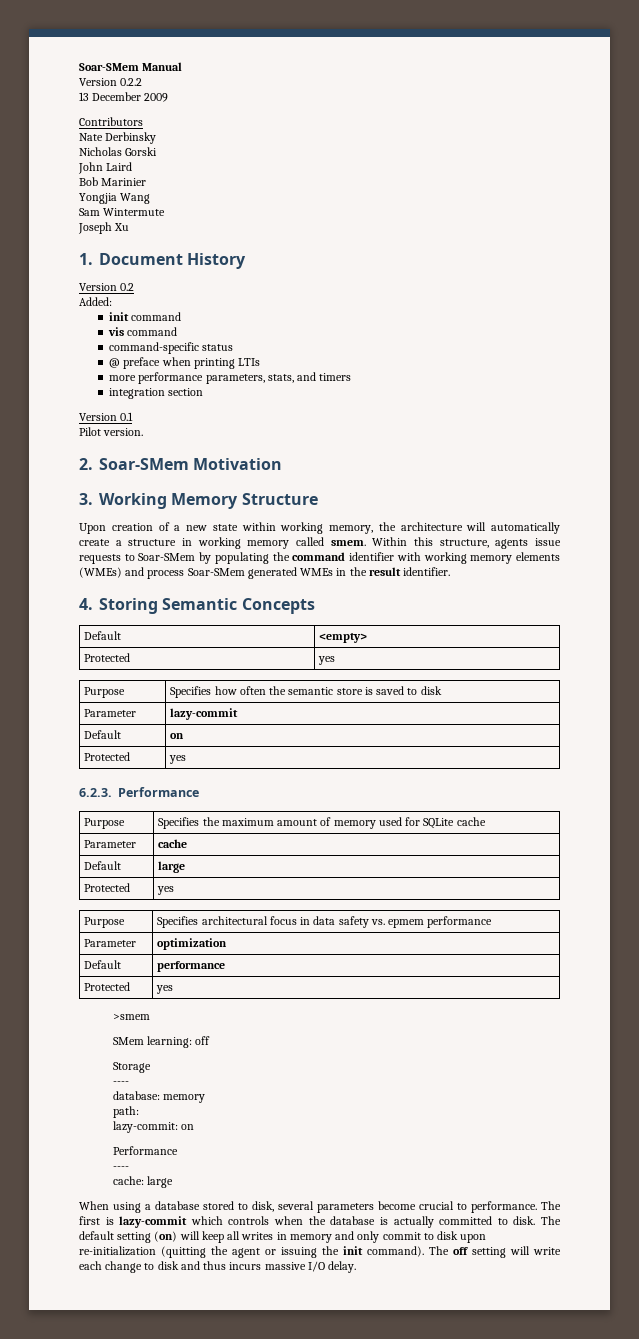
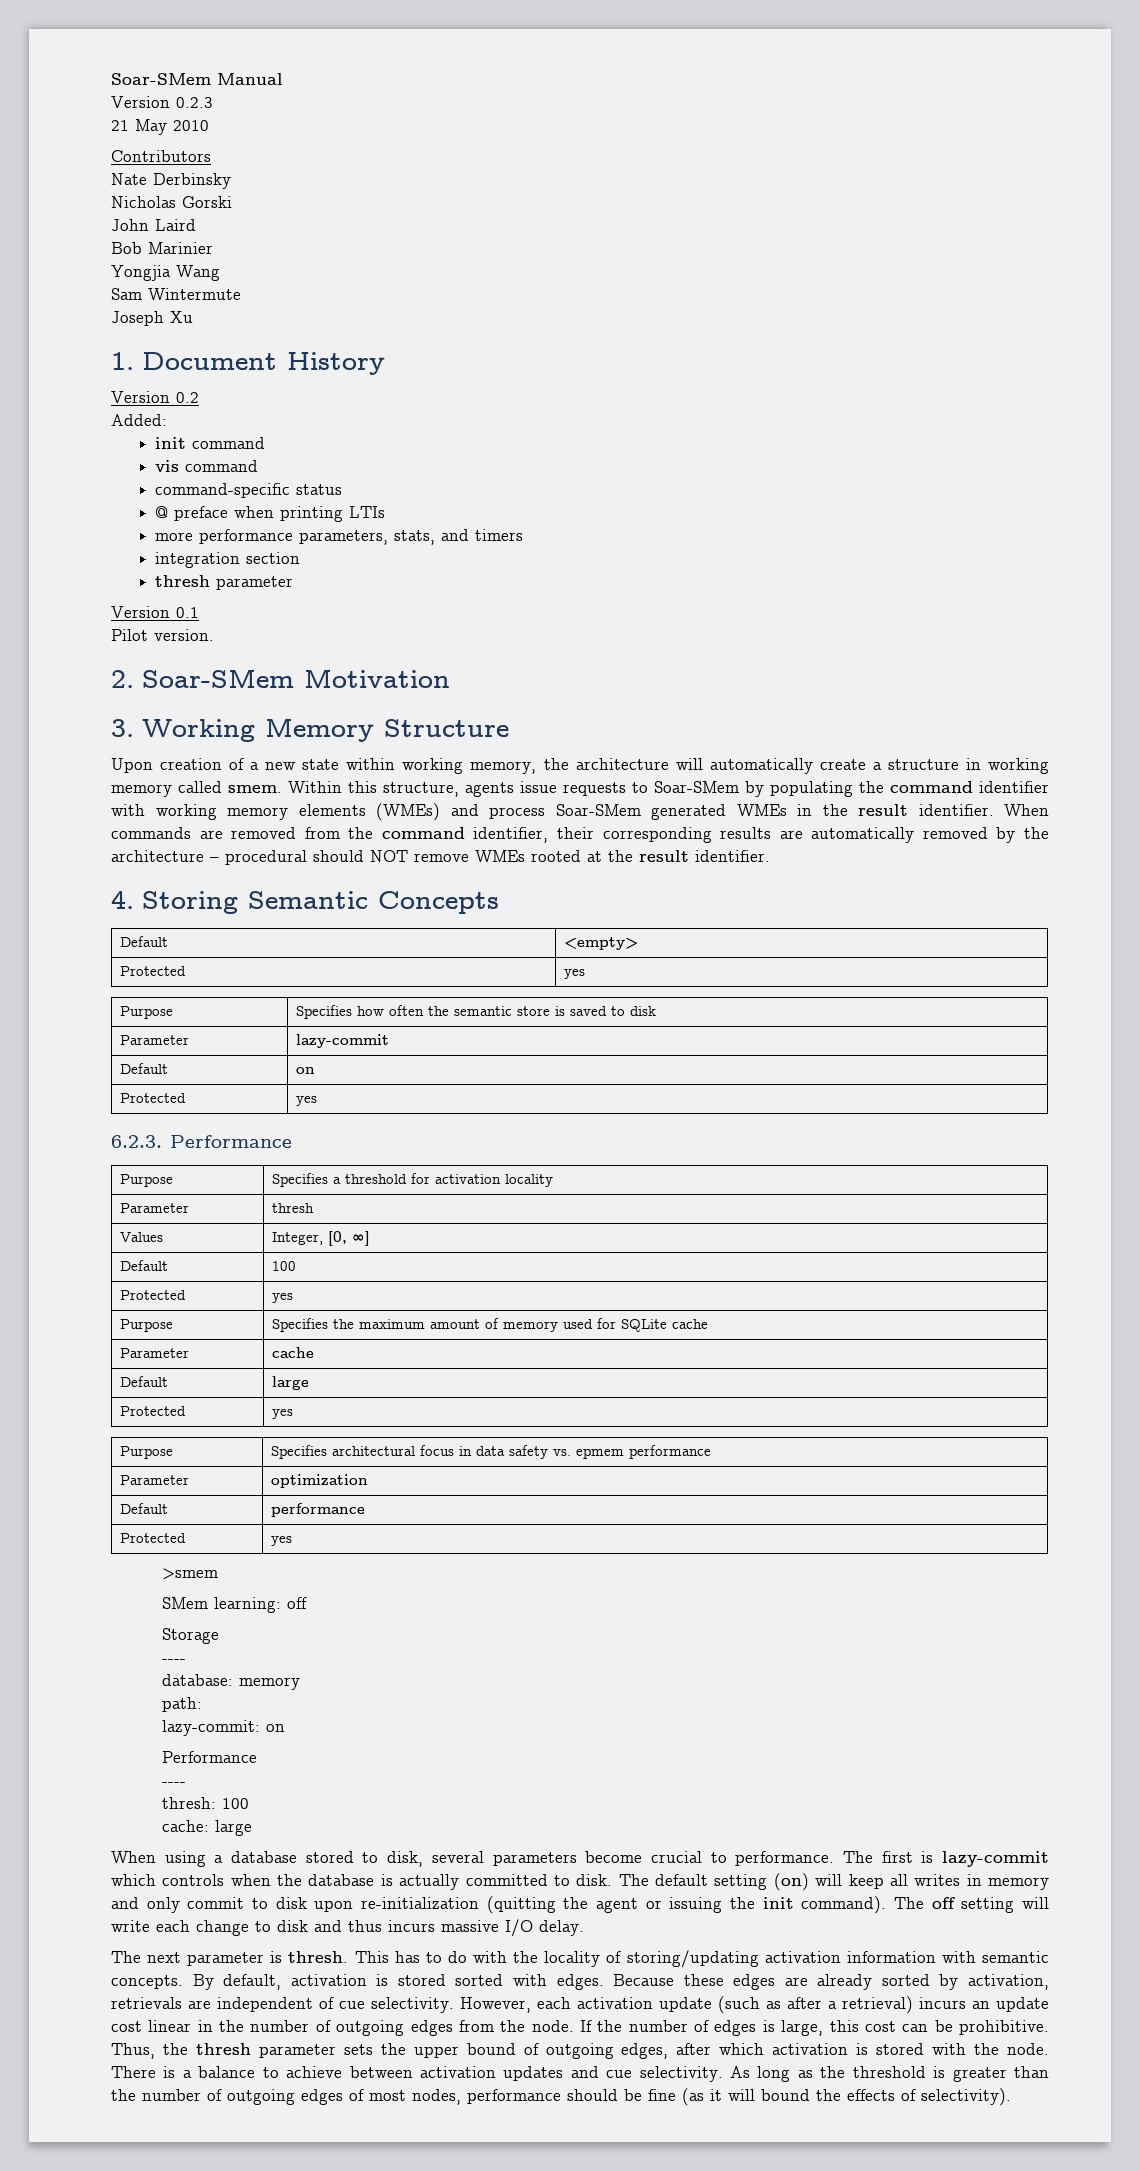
[120,78,143,86] [79,92,169,102] 0.2.2 // 13 December 2009 -> [176,97,213,108] [111,119,209,135] 0.2.3 // 21 May 2010
(204, 392) none -> [154,575,293,590] // thresh parameter
(451, 571) none -> [1004,804,1049,816] [111,827,1049,843] [111,850,770,865] When commands are removed from the command identifier, their corresponding results are automatically removed by the architecture – procedural should NOT remove WMEs rooted at the result identifier.
(199, 792) none -> [120,1174,174,1187] [272,1173,554,1187] [120,1203,190,1213] [272,1203,315,1213] [120,1232,164,1242] [272,1231,371,1246] [120,1260,169,1271] [272,1261,297,1271] [120,1290,187,1300] [272,1293,294,1303] // Purpose | Specifies a threshold for activation locality // Parameter | thresh // Values | Integer, [0, ∞] // Default | 100 // Protected | yes
(129, 1168) none -> [161,1797,249,1809] // thresh: 100
(357, 1267) none -> [111,1950,1049,1968] [111,1974,1049,1990] [111,1996,1049,2014] [111,2020,1049,2036] [111,2043,1050,2059] [111,2066,1050,2082] [111,2088,1011,2106] // The next parameter is thresh. This has to do with the locality of storing/updating activation information with semantic concepts. By default, activation is stored sorted with edges. Because these edges are already sorted by activation, retrievals are independent of cue selectivity. However, each activation update (such as after a retrieval) incurs an update cost linear in the number of outgoing edges from the node. If the number of edges is large, this cost can be prohibitive. Thus, the thresh parameter sets the upper bound of outgoing edges, after which activation is stored with the node. There is a balance to achieve between activation updates and cue selectivity. As long as the threshold is greater than the number of outgoing edges of most nodes, performance should be fine (as it will bound the effects of selectivity).

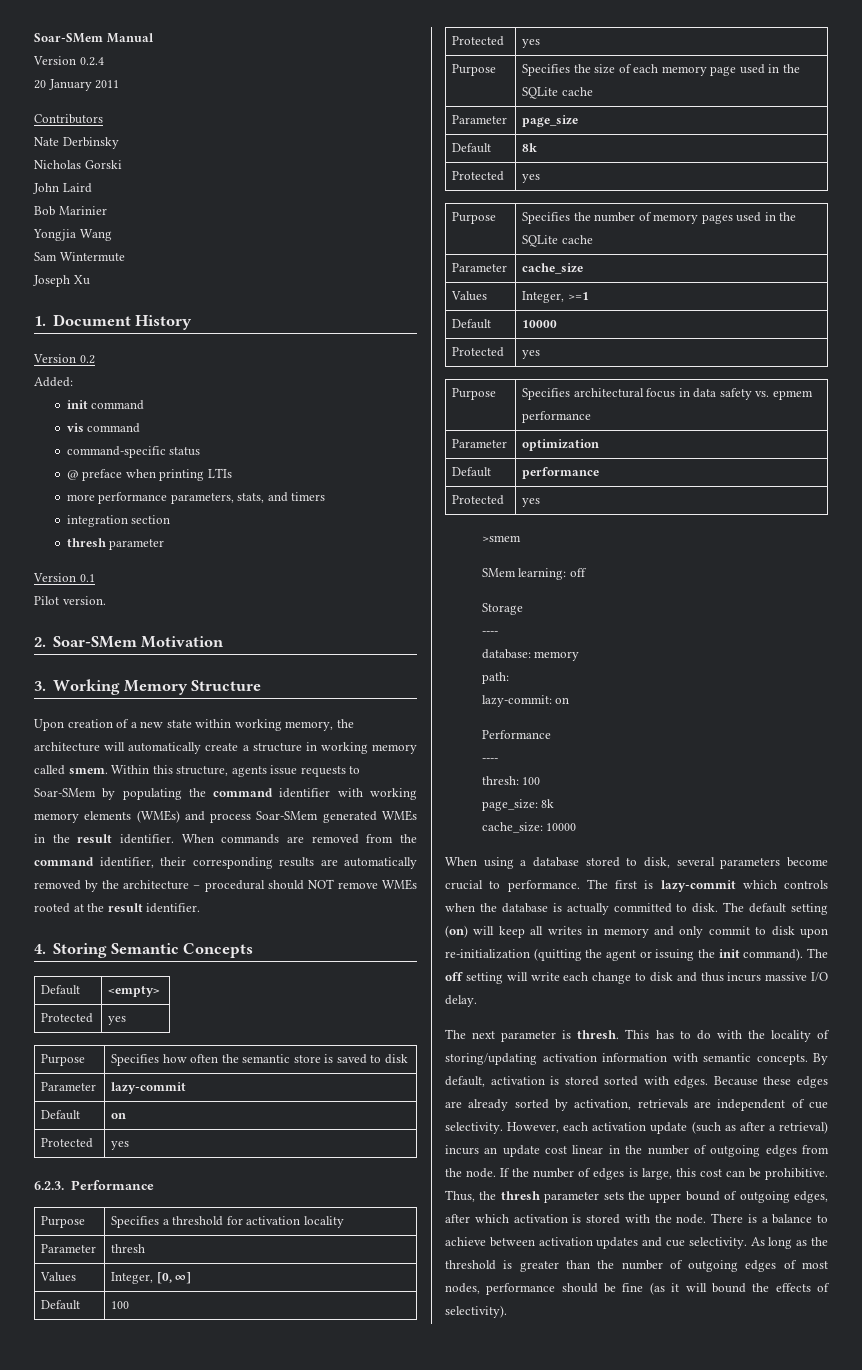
[176,97,213,108] [111,119,209,135] 0.2.3 // 21 May 2010 -> [79,57,104,66] [34,79,120,91] 0.2.4 // 20 January 2011
[359,1318,709,1332] [120,1348,190,1358] [272,1347,315,1358] [120,1376,169,1387] [272,1376,310,1390] maximum amount of memory used for SQLite cache // Parameter | cache // Default | large -> [594,64,800,76] [522,87,593,99] [452,115,508,124] [522,115,579,127] [452,143,492,153] [522,143,538,152] [452,171,505,181] [522,174,541,183] [452,212,497,224] [522,212,797,224] [522,235,593,247] [452,263,508,272] [522,263,584,274] [451,291,488,301] [522,291,589,303] [452,319,492,329] [522,320,558,328] size of each memory page used in the SQLite cache // Parameter | page_size // Default | 8k // Protected | yes // Purpose | Specifies the number of memory pages used in the SQLite cache // Parameter | cache_size // Values | Integer, >=1 // Default | 10000
[161,1820,252,1836] cache: large -> [481,799,555,811] [481,822,577,833] page_size: 8k // cache_size: 10000

